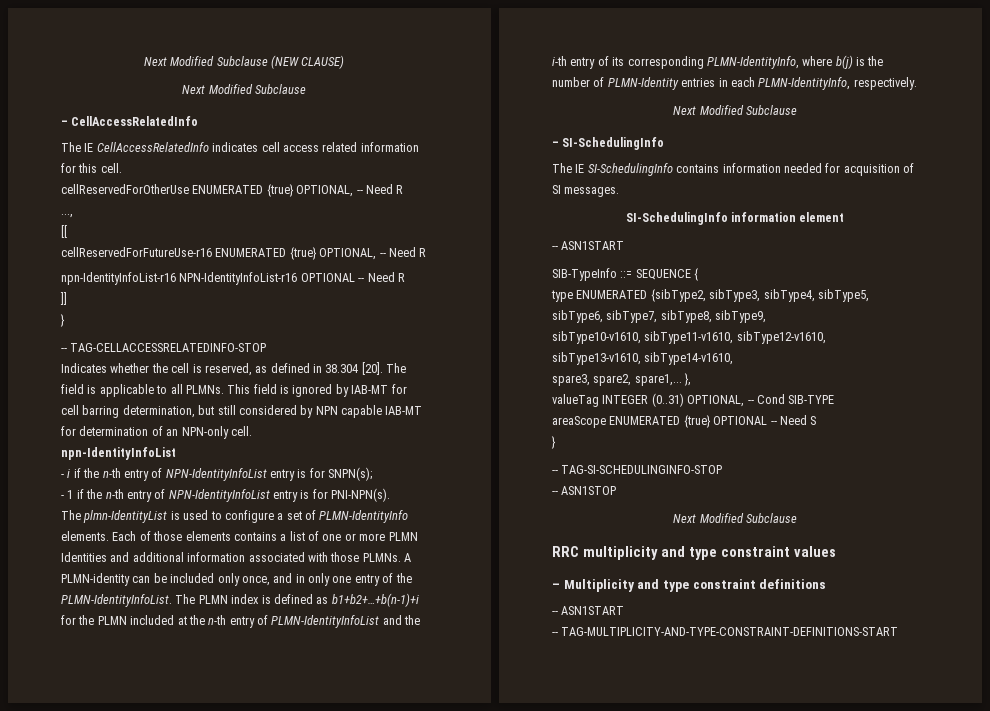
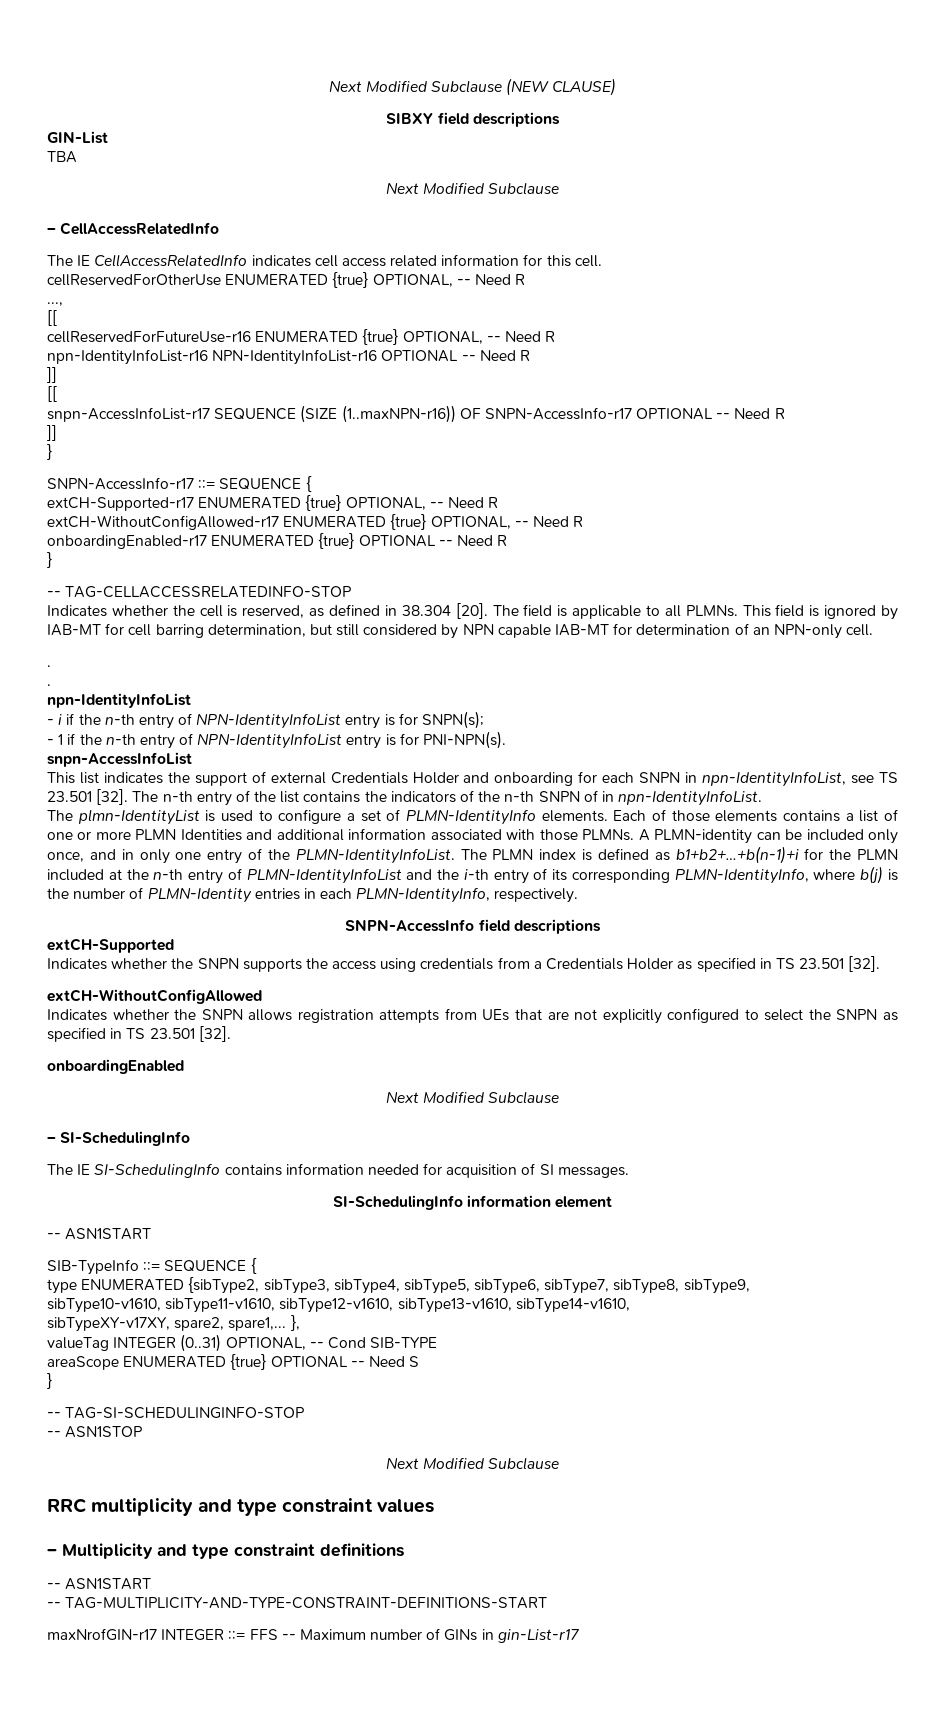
(345, 62) none -> [386,112,560,127] [47,131,108,144] [47,151,77,163] // SIBXY field descriptions // GIN-List // TBA
(67, 298) none -> [47,386,57,402] [47,405,785,423] [47,425,57,441] [47,444,52,460] [47,476,312,492] [47,495,499,511] [47,514,584,530] [47,533,508,549] // [[ // snpn-AccessInfoList-r17 SEQUENCE (SIZE (1..maxNPN-r16)) OF SNPN-AccessInfo-r17 OPTIONAL -- Need R // ]] // } // SNPN-AccessInfo-r17 ::= SEQUENCE { // extCH-Supported-r17 ENUMERATED {true} OPTIONAL, -- Need R // extCH-WithoutConfigAllowed-r17 ENUMERATED {true} OPTIONAL, -- Need R // onboardingEnabled-r17 ENUMERATED {true} OPTIONAL -- Need R
(252, 431) none -> [47,665,51,667] [47,684,51,686] // . // .
(391, 495) none -> [47,752,192,767] [47,771,899,787] [47,789,763,806] // snpn-AccessInfoList // This list indicates the support of external Credentials Holder and onboarding for each SNPN in npn-IdentityInfoList, see TS 23.501 [32]. The n-th entry of the list contains the indicators of the n-th SNPN of in npn-IdentityInfoList.
(917, 83) none -> [345,919,601,934] [47,938,174,953] [47,956,881,972] [47,989,262,1004] [47,1008,898,1024] [47,1026,231,1042] [47,1059,184,1074] // SNPN-AccessInfo field descriptions // extCH-Supported // Indicates whether the SNPN supports the access using credentials from a Credentials Holder as specified in TS 23.501 [32]. // extCH-WithoutConfigAllowed // Indicates whether the SNPN allows registration attempts from UEs that are not explicitly configured to select the SNPN as specified in TS 23.501 [32]. // onboardingEnabled
[552,374,590,386] spare3, -> [47,1317,170,1332] sibTypeXY-v17XY,
(899, 631) none -> [47,1628,579,1643] // maxNrofGIN-r17 INTEGER ::= FFS -- Maximum number of GINs in gin-List-r17

